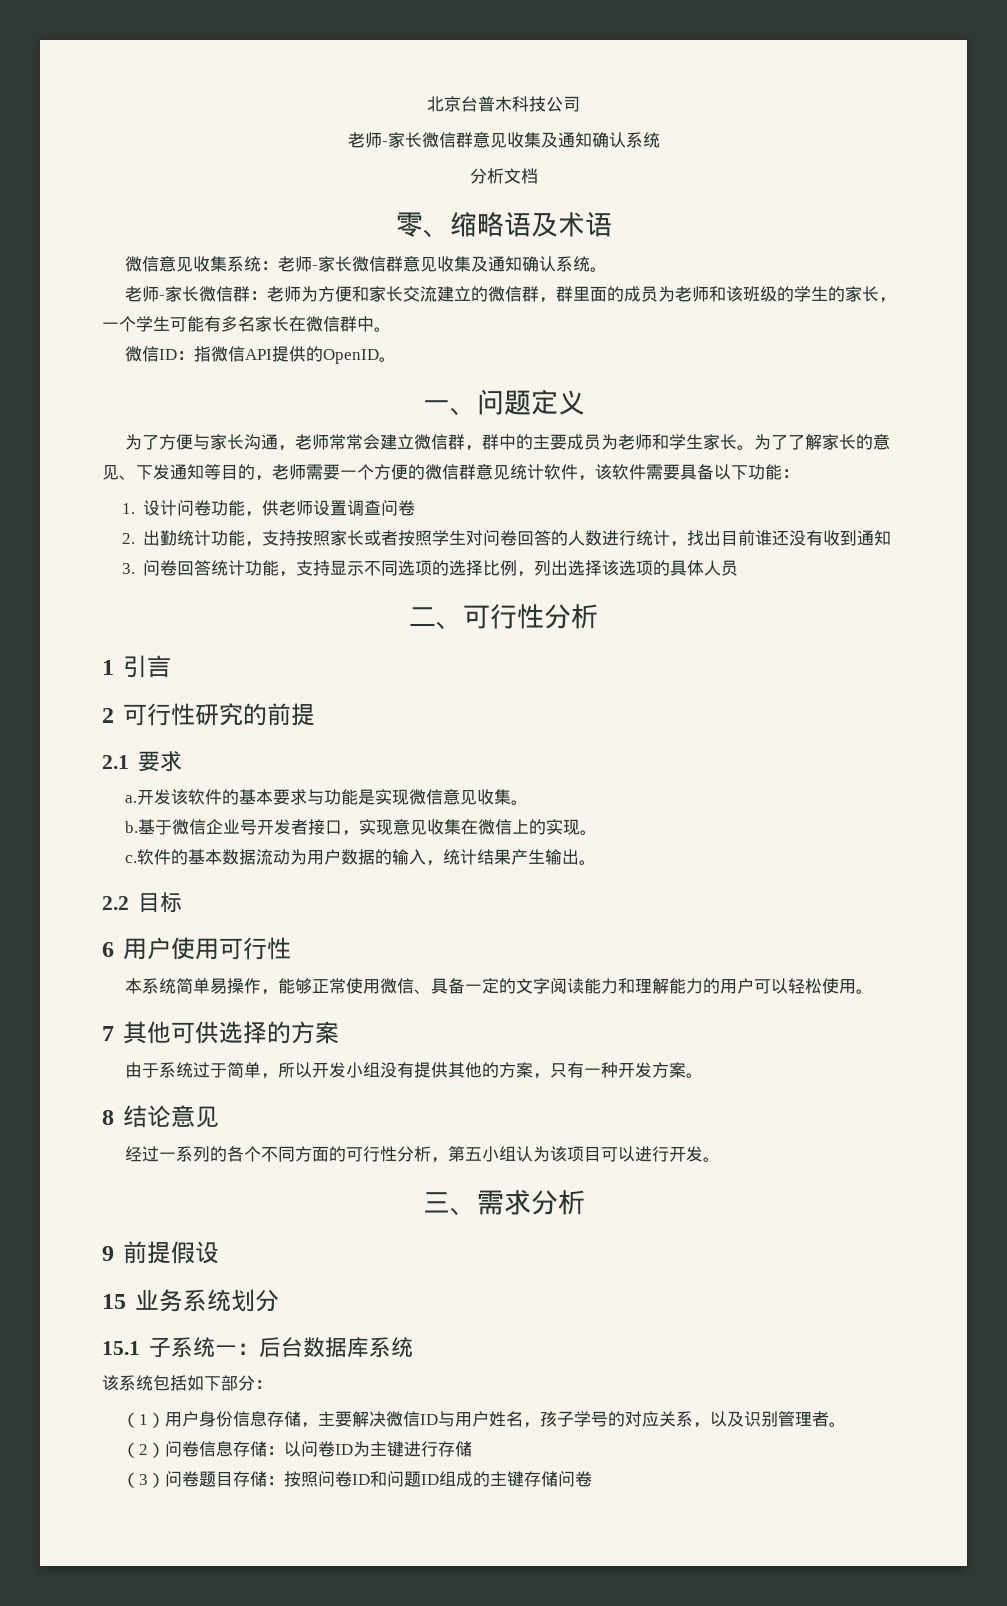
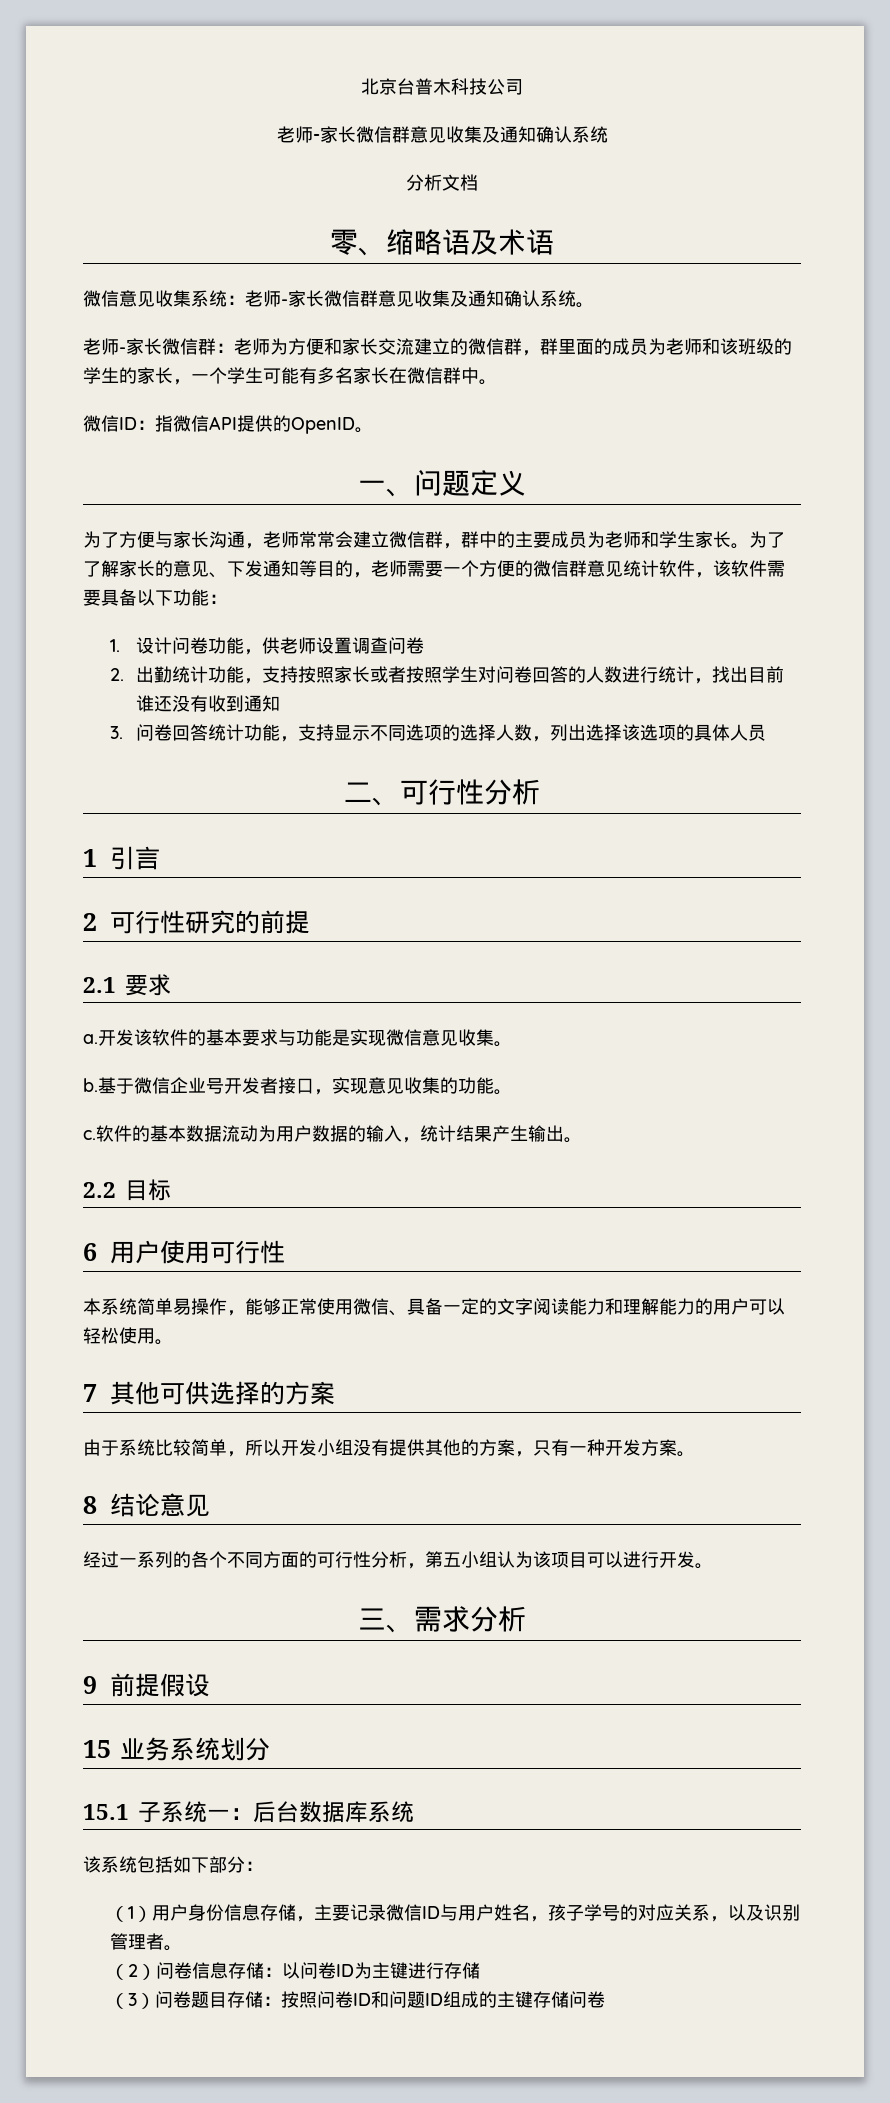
[483,560,518,576] 比例 -> [496,724,533,741] 人数
[461,819,581,835] 在微信上的实现 -> [440,1077,494,1094] 的功能
[193,1062,228,1078] 过于 -> [155,1439,191,1456] 比较
[351,1411,386,1427] 解决 -> [349,1904,386,1921] 记录

